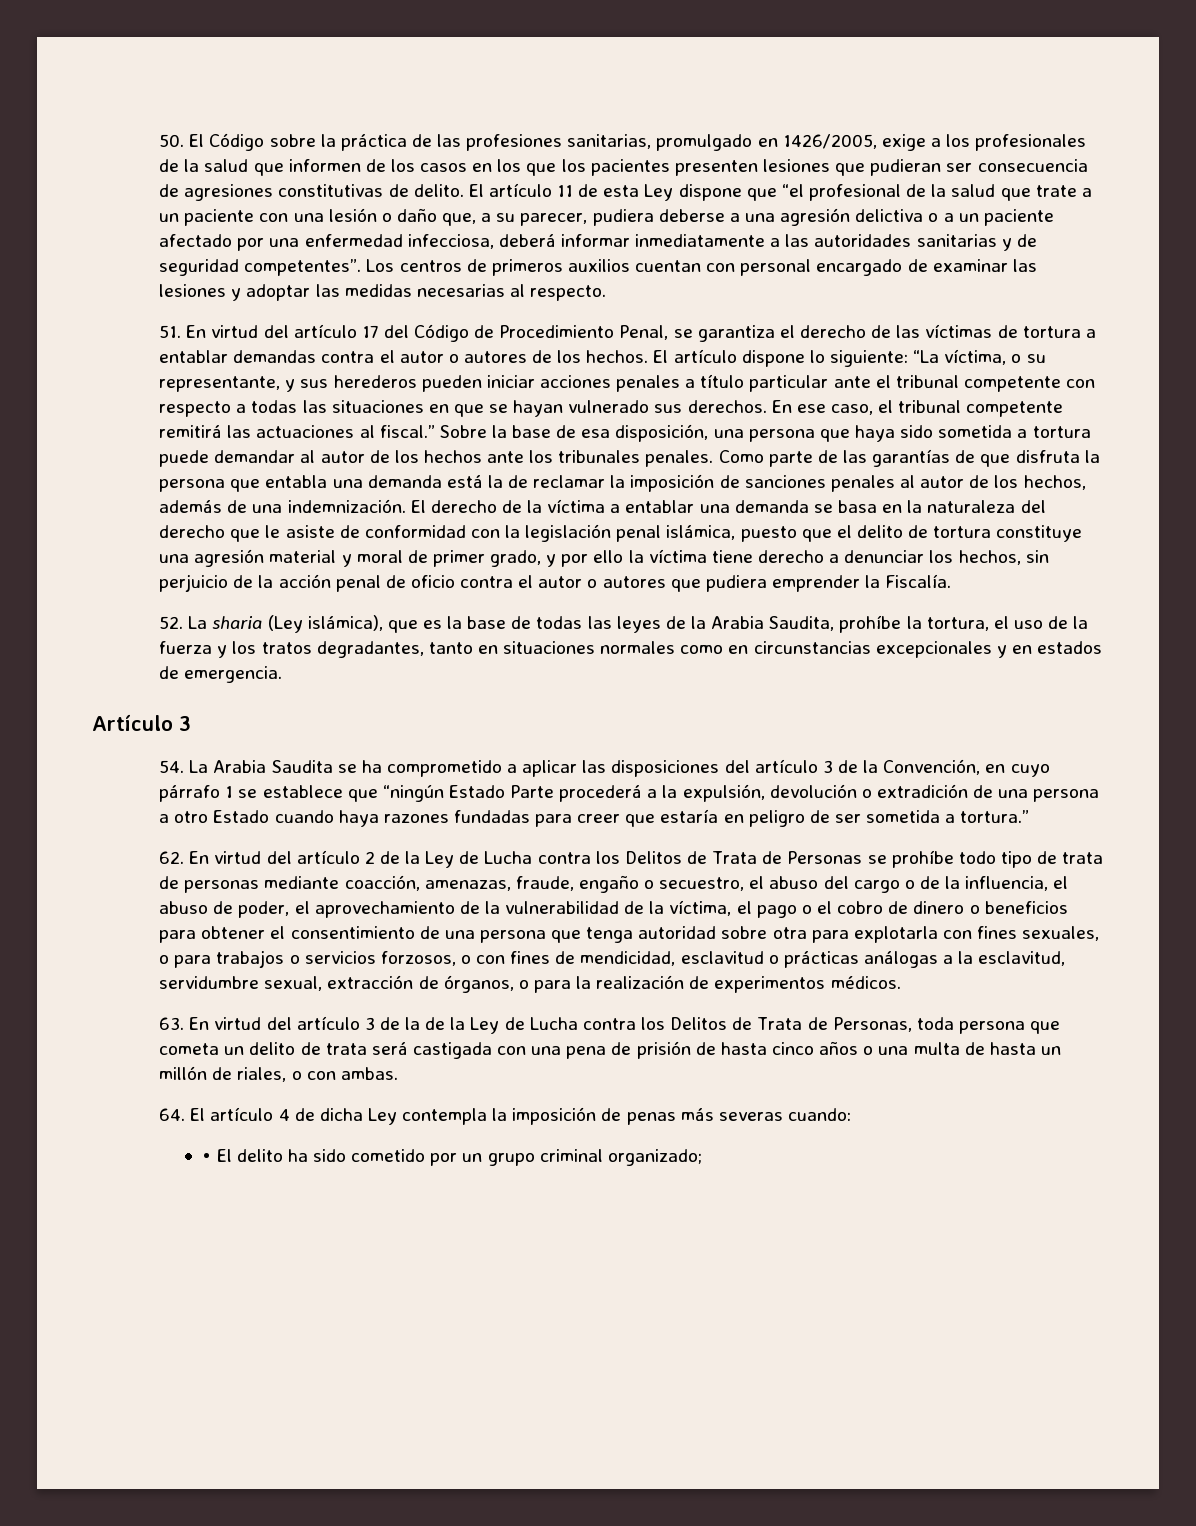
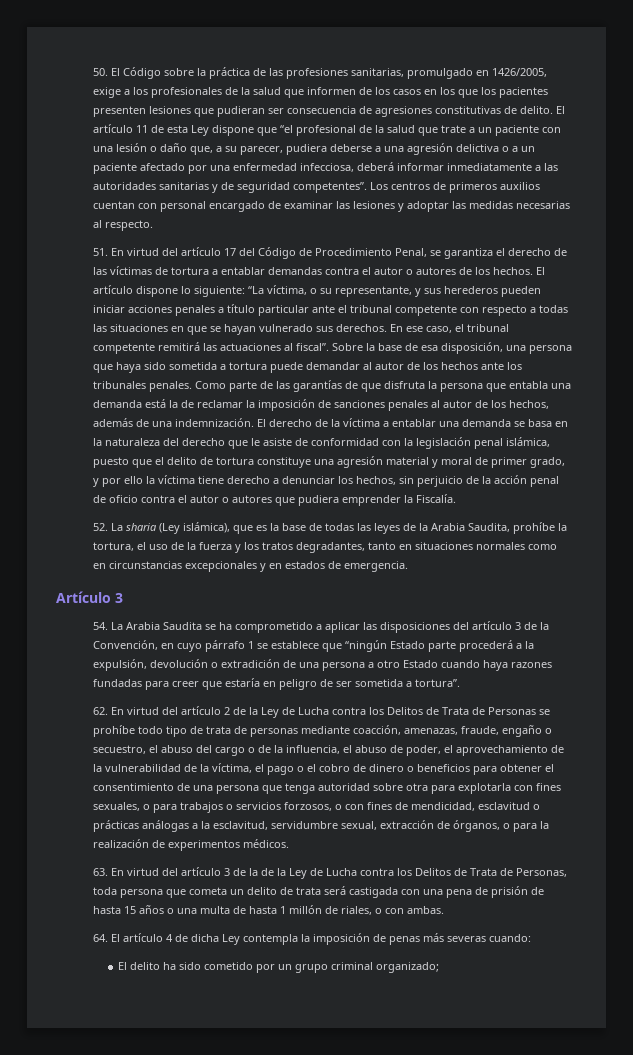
[379,425,435,438] fiscal.” -> [296,343,330,351] fiscal”.
[510,785,555,798] Parte -> [428,641,457,652] parte
[960,810,1030,823] tortura.” -> [415,679,461,687] tortura”.
[772,1042,815,1055] cinco -> [124,906,137,914] 15
[1040,1046,1061,1055] un -> [280,906,287,914] 1
[202,1153,212,1162] • -> (532, 938) none

